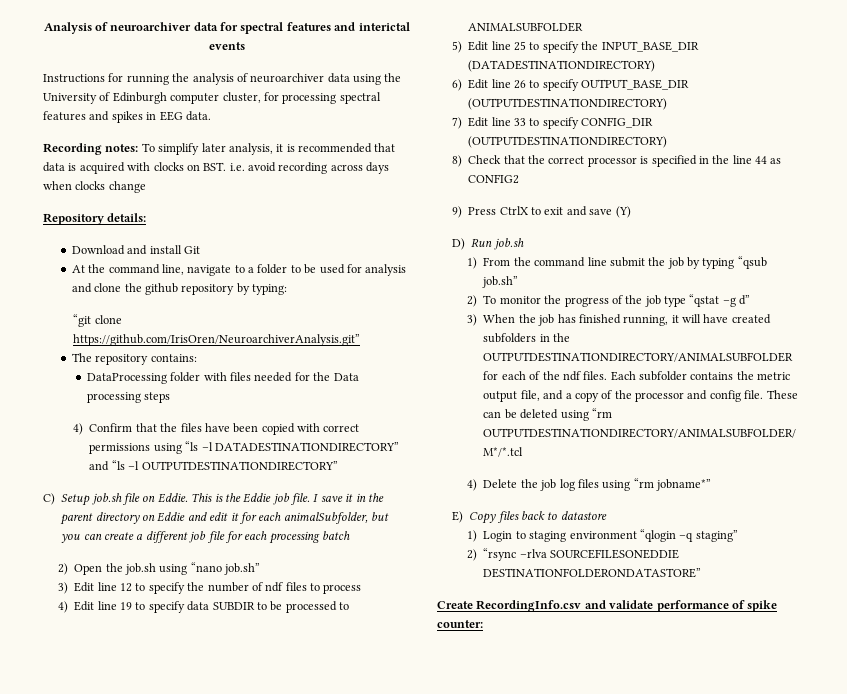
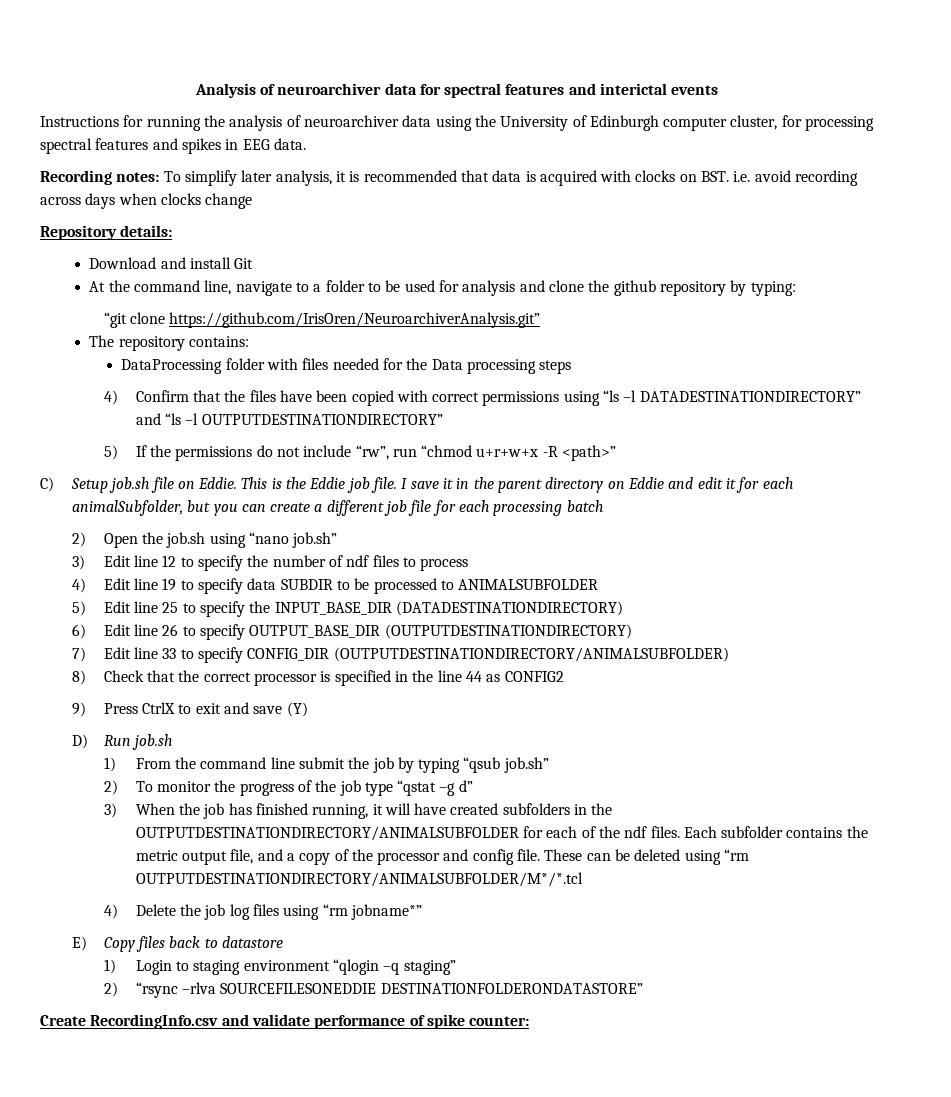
(338, 466) none -> [103,445,617,461] // 5) If the permissions do not include “rw”, run “chmod u+r+w+x -R <path>”
[468,136,668,148] (OUTPUTDESTINATIONDIRECTORY) -> [333,647,729,662] (OUTPUTDESTINATIONDIRECTORY/ANIMALSUBFOLDER)

